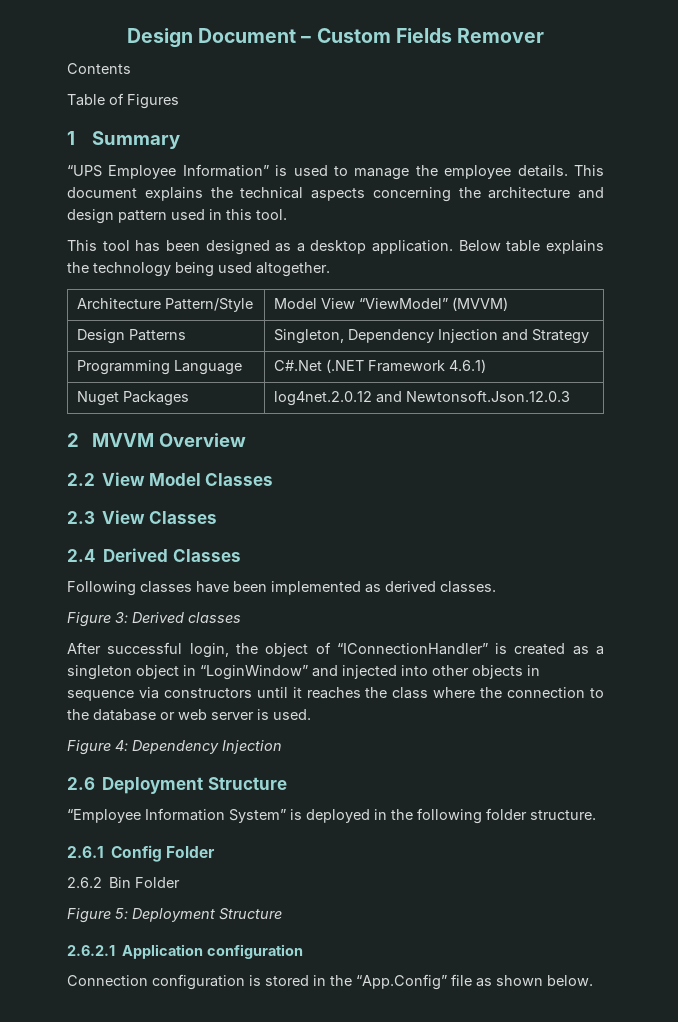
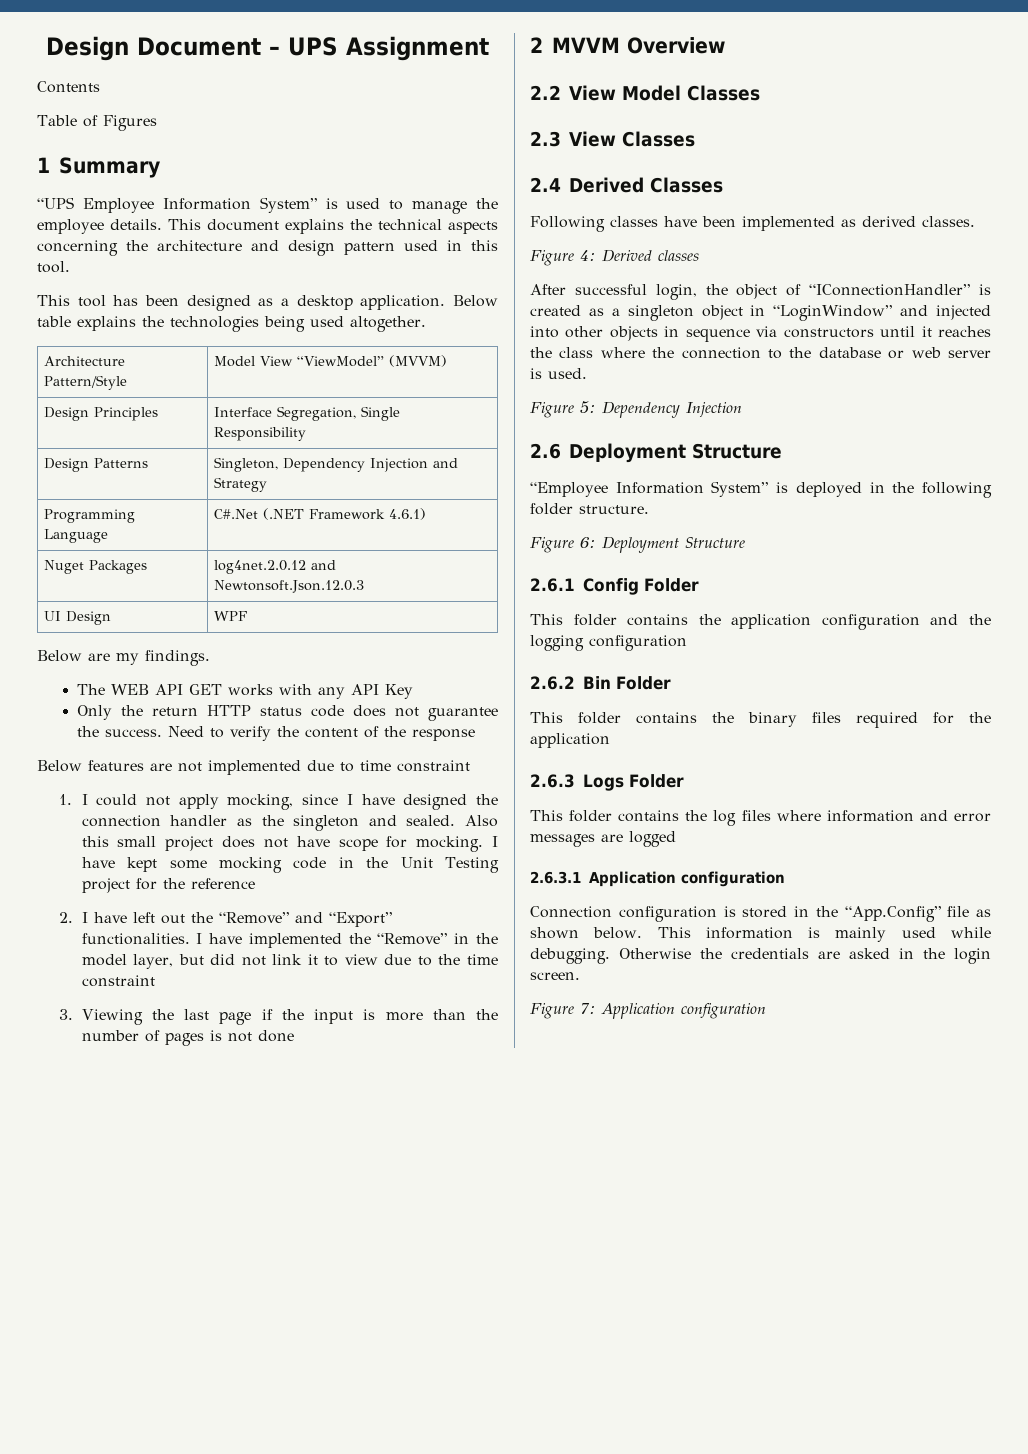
[316,28,545,43] Custom Fields Remover -> [288,36,489,61] UPS Assignment
[182,164,269,177] Information” -> [162,197,317,213] Information System”
[93,262,171,277] technology -> [170,316,259,332] technologies
(508, 304) none -> [44,407,159,421] [214,406,401,421] [214,427,307,441] // Design Principles | Interface Segregation, Single Responsibility
(570, 396) none -> [44,611,112,625] [214,611,248,621] [37,650,210,666] [76,684,413,699] [76,705,498,721] [76,726,475,741] [37,760,470,775] [59,794,499,810] [81,815,498,831] [81,836,498,852] [81,857,500,873] [81,878,255,893] [59,912,392,927] [81,933,499,948] [81,954,499,969] [81,975,155,987] [59,1009,499,1025] [81,1030,294,1046] // UI Design | WPF // Below are my findings. // The WEB API GET works with any API Key // Only the return HTTP status code does not guarantee the success. Need to verify the content of the response // Below features are not implemented due to time constraint // 1. I could not apply mocking, since I have designed the connection handler as the singleton and sealed. Also this small project does not have scope for mocking. I have kept some mocking code in the Unit Testing project for the reference // 2. I have left out the “Remove” and “Export” functionalities. I have implemented the “Remove” in the model layer, but did not link it to view due to the time constraint // 3. Viewing the last page if the input is more than the number of pages is not done
[115,612,128,623] 3: -> [580,250,596,261] 4:
[115,740,128,751] 4: -> [580,401,596,414] 5:
(596, 815) none -> [530,536,745,553] // Figure 6: Deployment Structure
[67,877,181,888] [67,908,282,923] [67,945,115,956] 2.6.2 Bin Folder // Figure 5: Deployment Structure // 2.6.2.1 -> [530,614,991,630] [530,635,687,651] [530,676,671,690] [530,712,991,728] [530,733,610,748] [530,774,684,791] [530,810,991,826] [530,831,676,847] [530,871,581,884] This folder contains the application configuration and the logging configuration // 2.6.2 Bin Folder // This folder contains the binary files required for the application // 2.6.3 Logs Folder // This folder contains the log files where information and error messages are logged // 2.6.3.1
(593, 980) none -> [657,927,991,942] [530,948,991,964] [530,972,580,980] [530,1003,766,1019] This information is mainly used while debugging. Otherwise the credentials are asked in the login screen. // Figure 7: Application configuration

